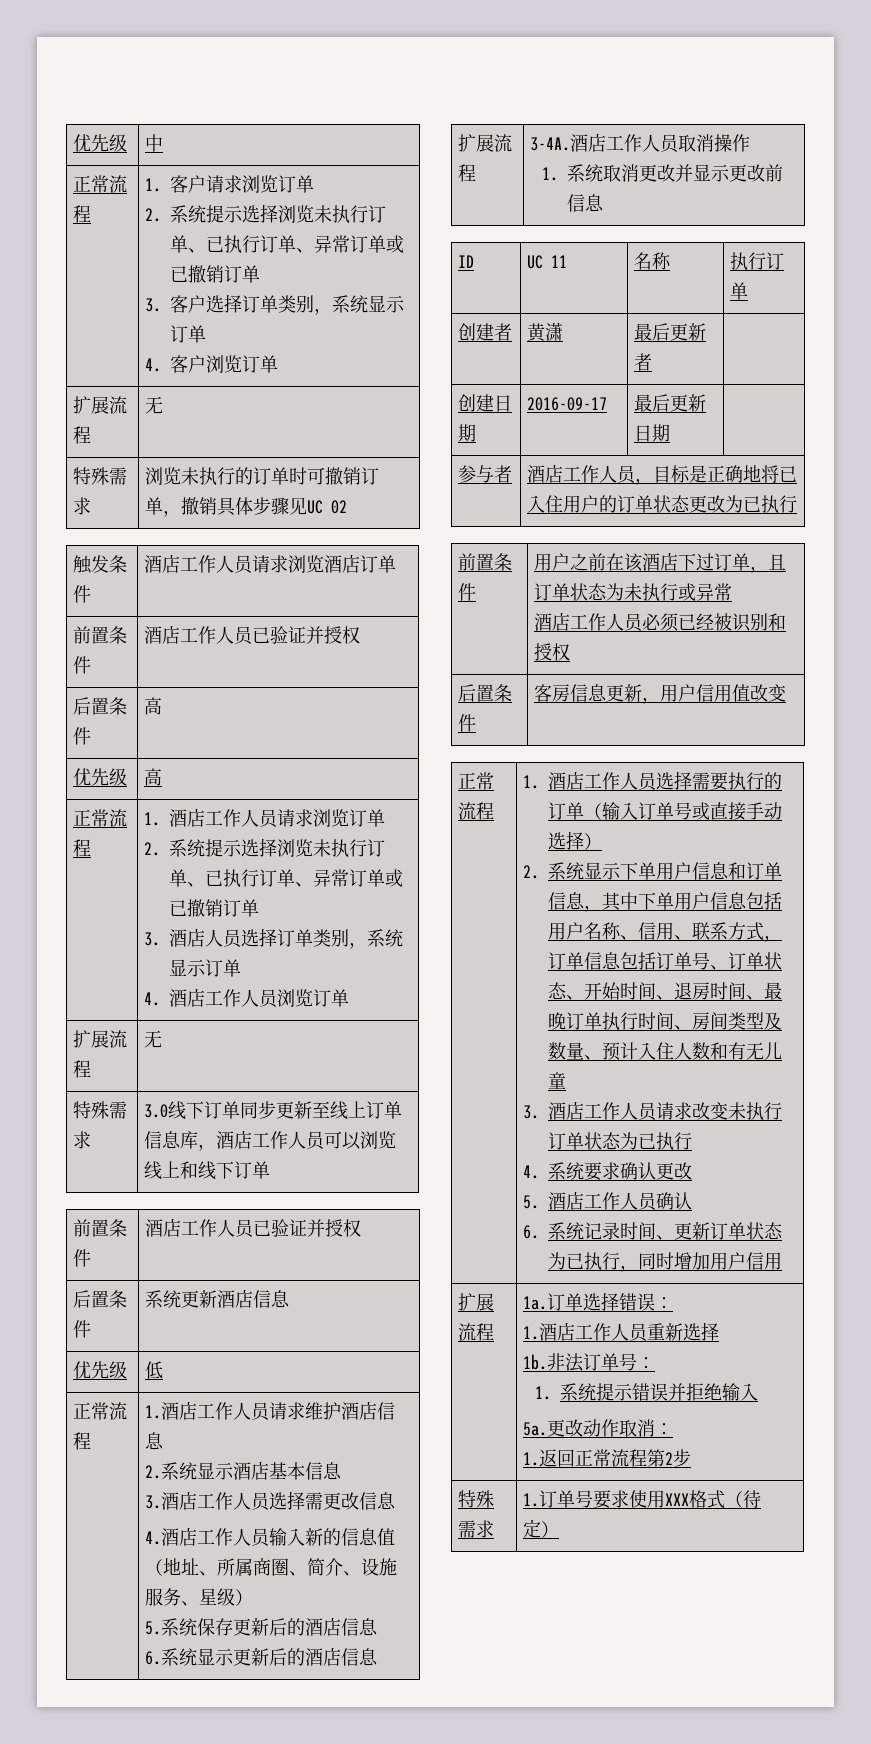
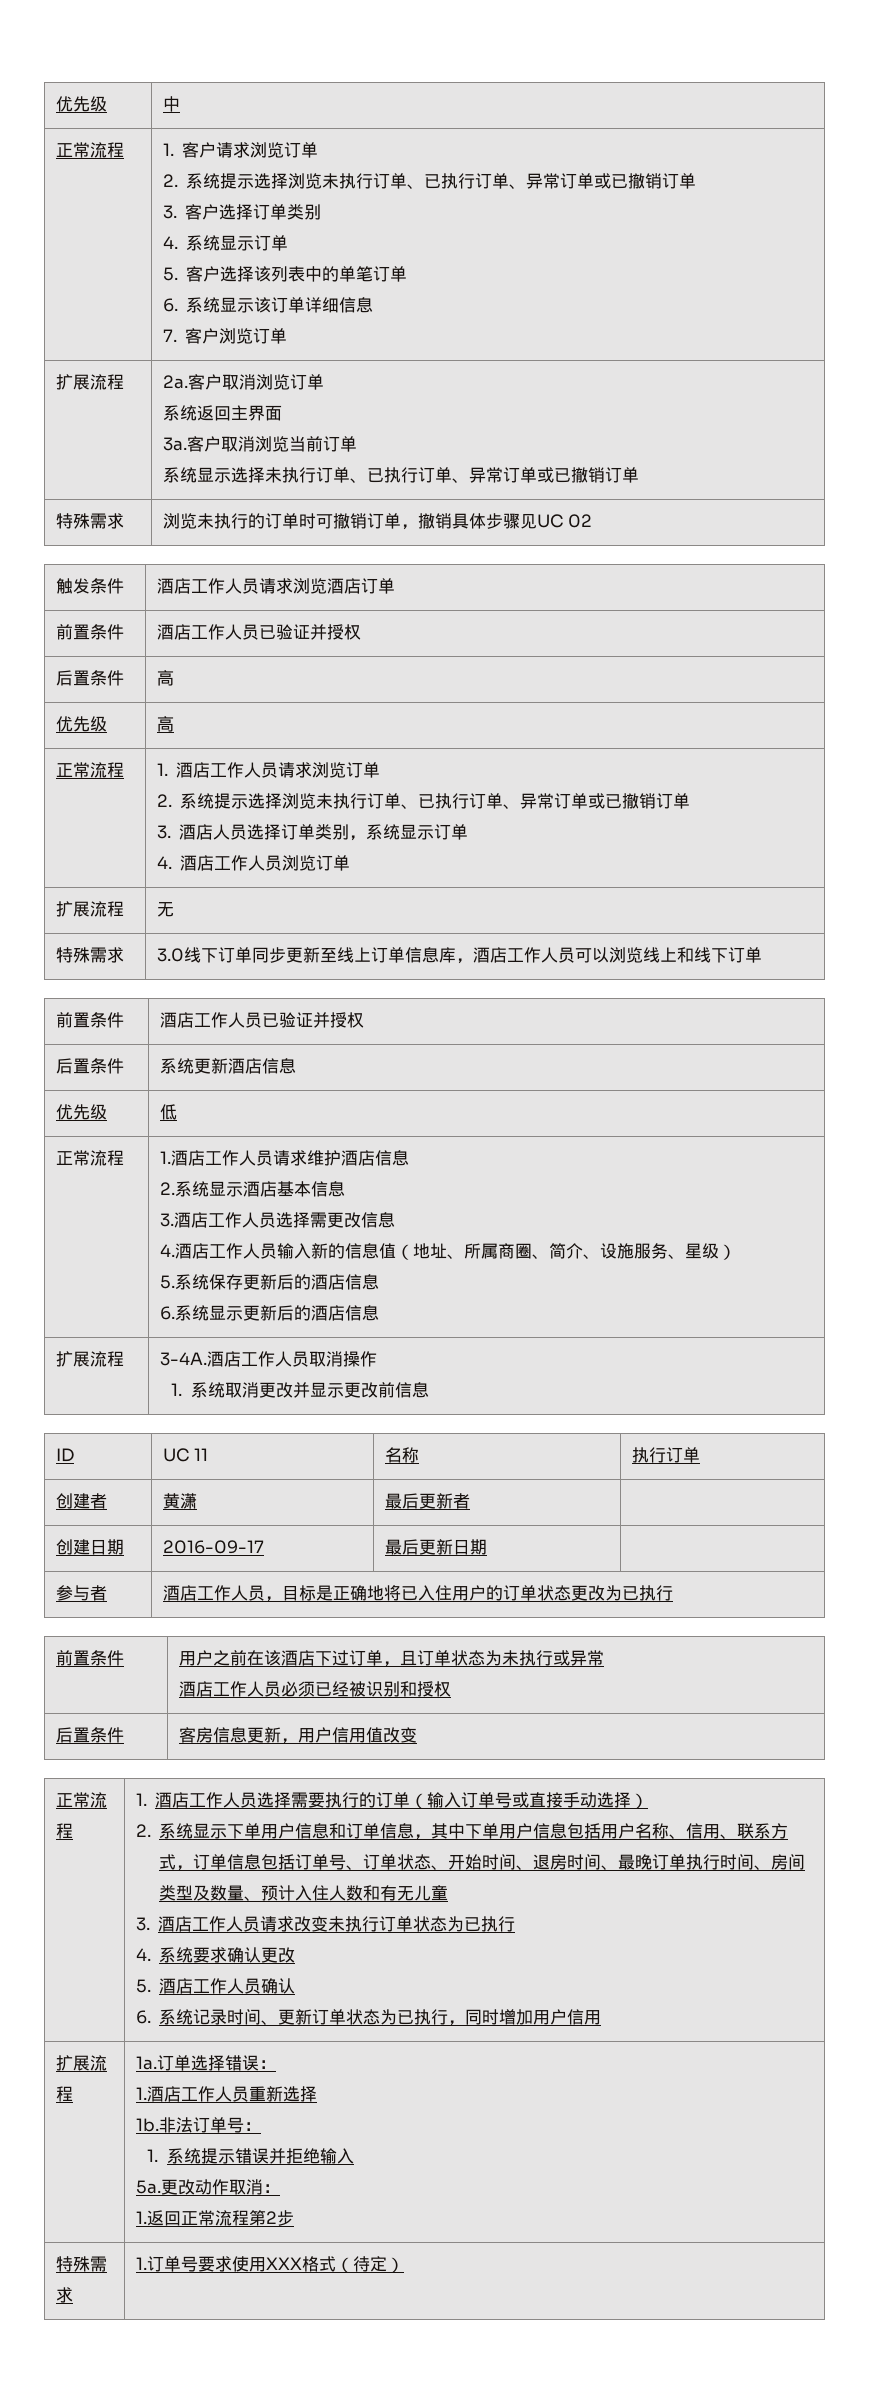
[314,295,406,315] [170,325,207,343] [145,358,162,372] ，系统显示订单 // 4. -> [162,235,289,251] [162,266,408,282] [162,297,374,313] [162,329,177,342] // 4.系统显示订单 // 5.客户选择该列表中的单笔订单 // 6.系统显示该订单详细信息 // 7.
[145,396,164,414] 无 -> [162,374,324,390] [162,405,282,421] [162,436,357,452] [162,467,639,483] 2a.客户取消浏览订单 // 系统返回主界面 // 3a.客户取消浏览当前订单 // 系统显示选择未执行订单、已执行订单、异常订单或已撤销订单

